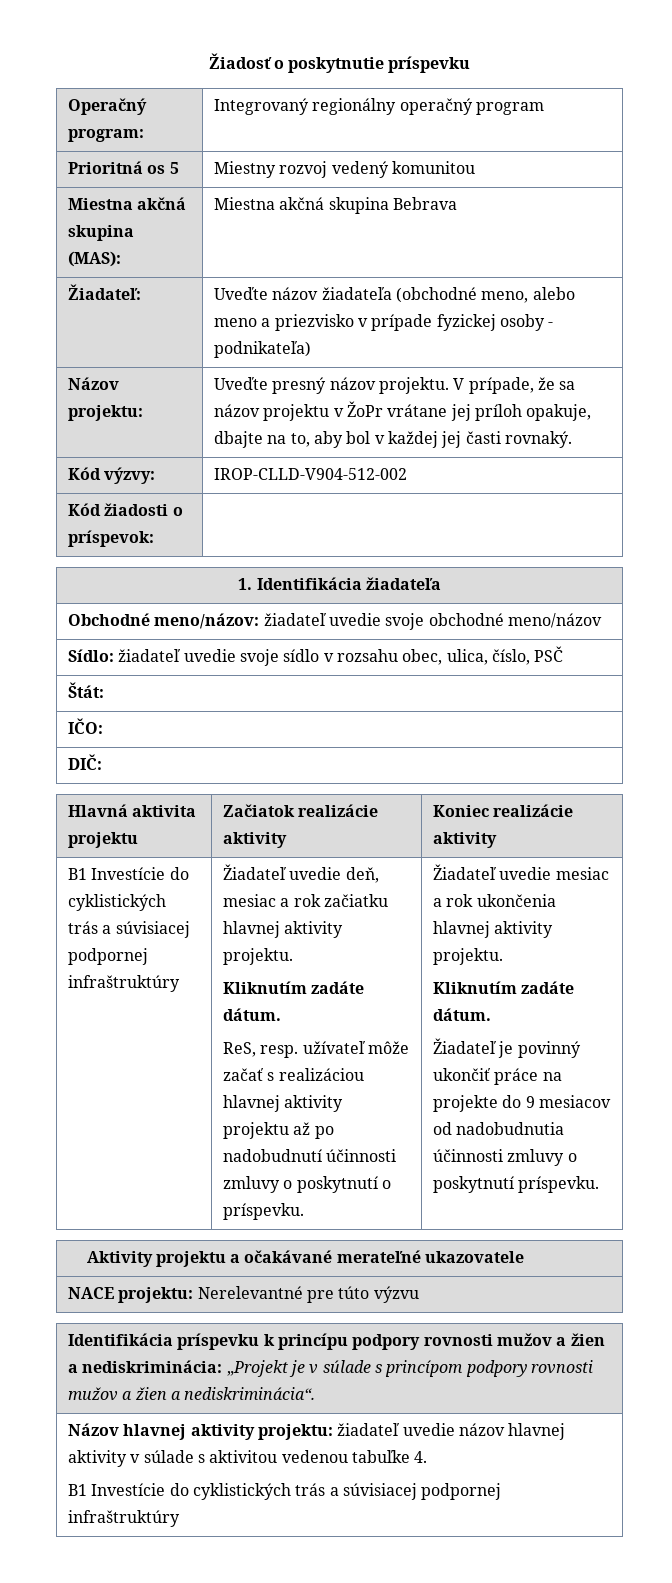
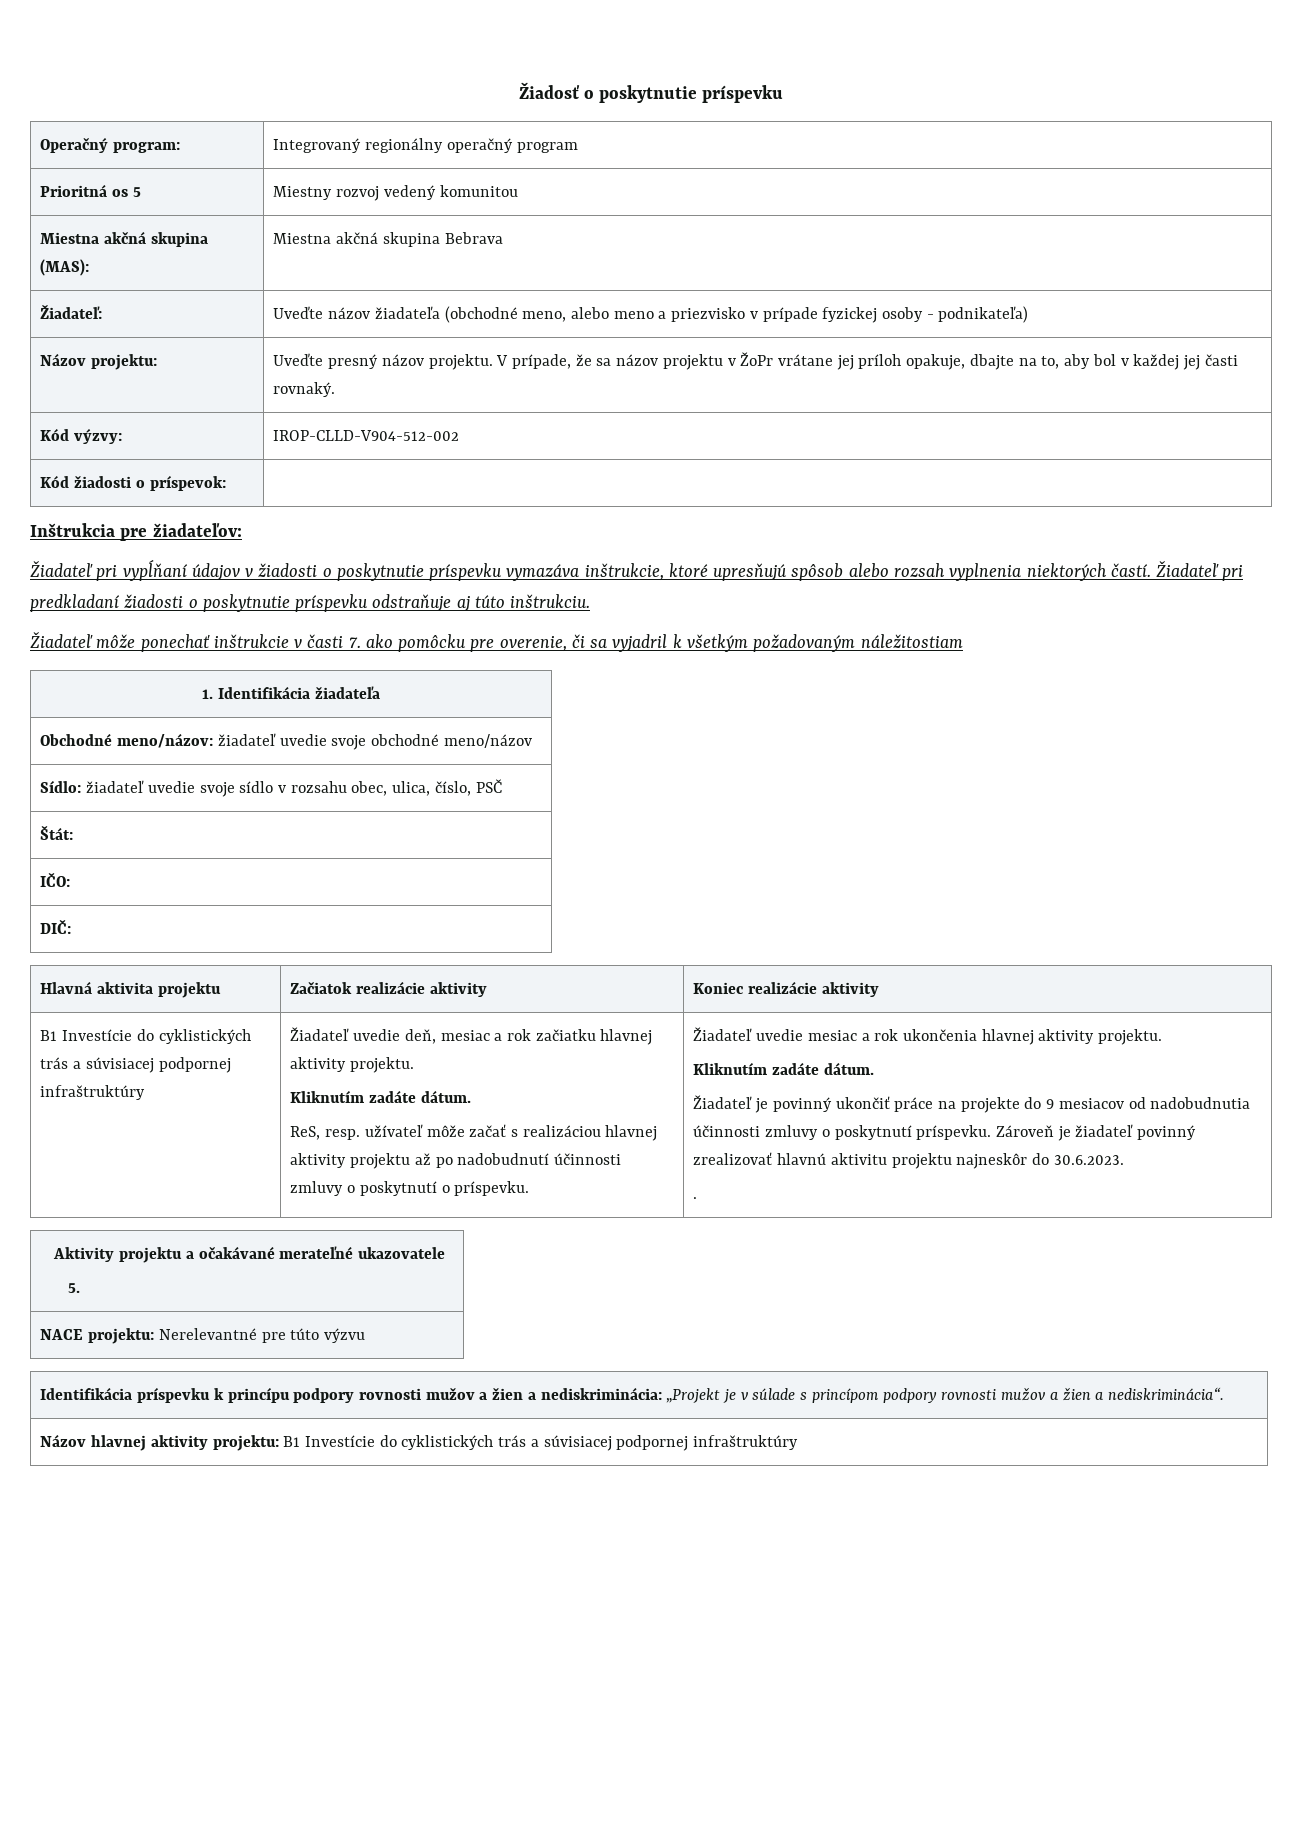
(155, 538) none -> [30,523,242,541] [30,559,1244,581] [30,594,591,612] [30,632,963,652] // Inštrukcia pre žiadateľov: // Žiadateľ pri vypĺňaní údajov v žiadosti o poskytnutie príspevku vymazáva inštrukcie, ktoré upresňujú spôsob alebo rozsah vyplnenia niektorých častí. Žiadateľ pri predkladaní žiadosti o poskytnutie príspevku odstraňuje aj túto inštrukciu. // Žiadateľ môže ponechať inštrukcie v časti 7. ako pomôcku pre overenie, či sa vyjadril k všetkým požadovaným náležitostiam
(600, 1184) none -> [995,1124,1197,1141] [693,1152,1124,1169] [693,1197,698,1199] Zároveň je žiadateľ povinný zrealizovať hlavnú aktivitu projektu najneskôr do 30.6.2023. // .
(525, 1257) none -> [68,1283,81,1293] // 5.
[337,1423,566,1440] [68,1450,428,1467] žiadateľ uvedie názov hlavnej aktivity v súlade s aktivitou vedenou tabuľke 4. // -> (279, 1443) none

